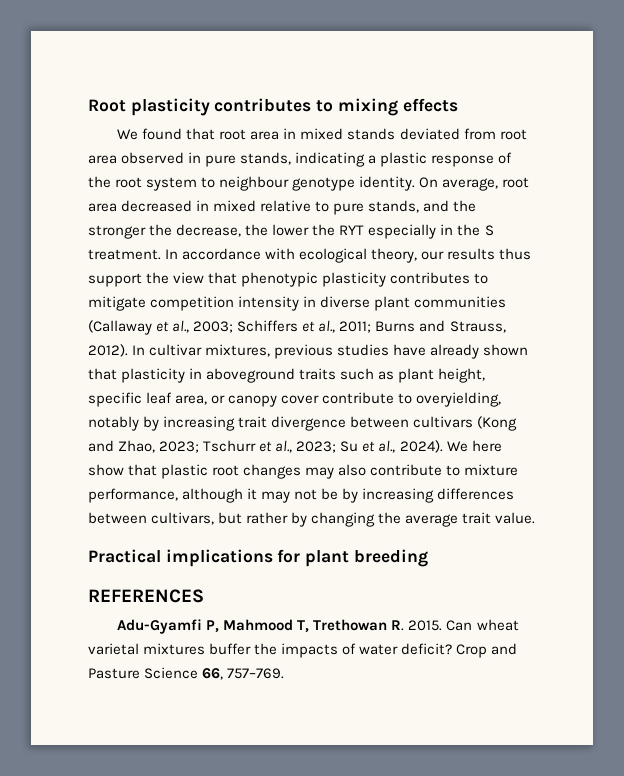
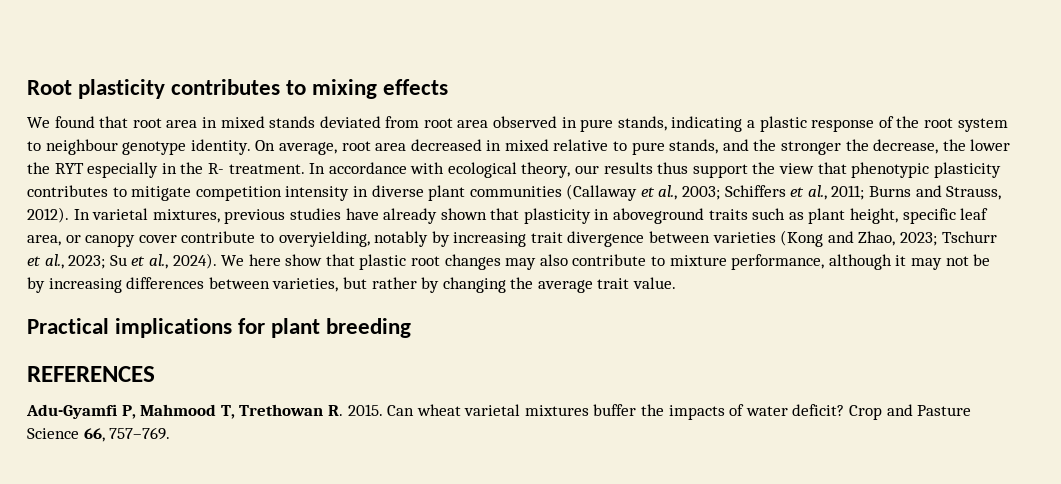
[484,225,494,236] S -> [207,163,224,174] R-
[149,344,203,356] cultivar -> [92,208,149,220] varietal
[413,416,474,428] cultivars -> [712,232,776,243] varieties
[151,512,215,525] cultivars, -> [272,278,339,292] varieties,

